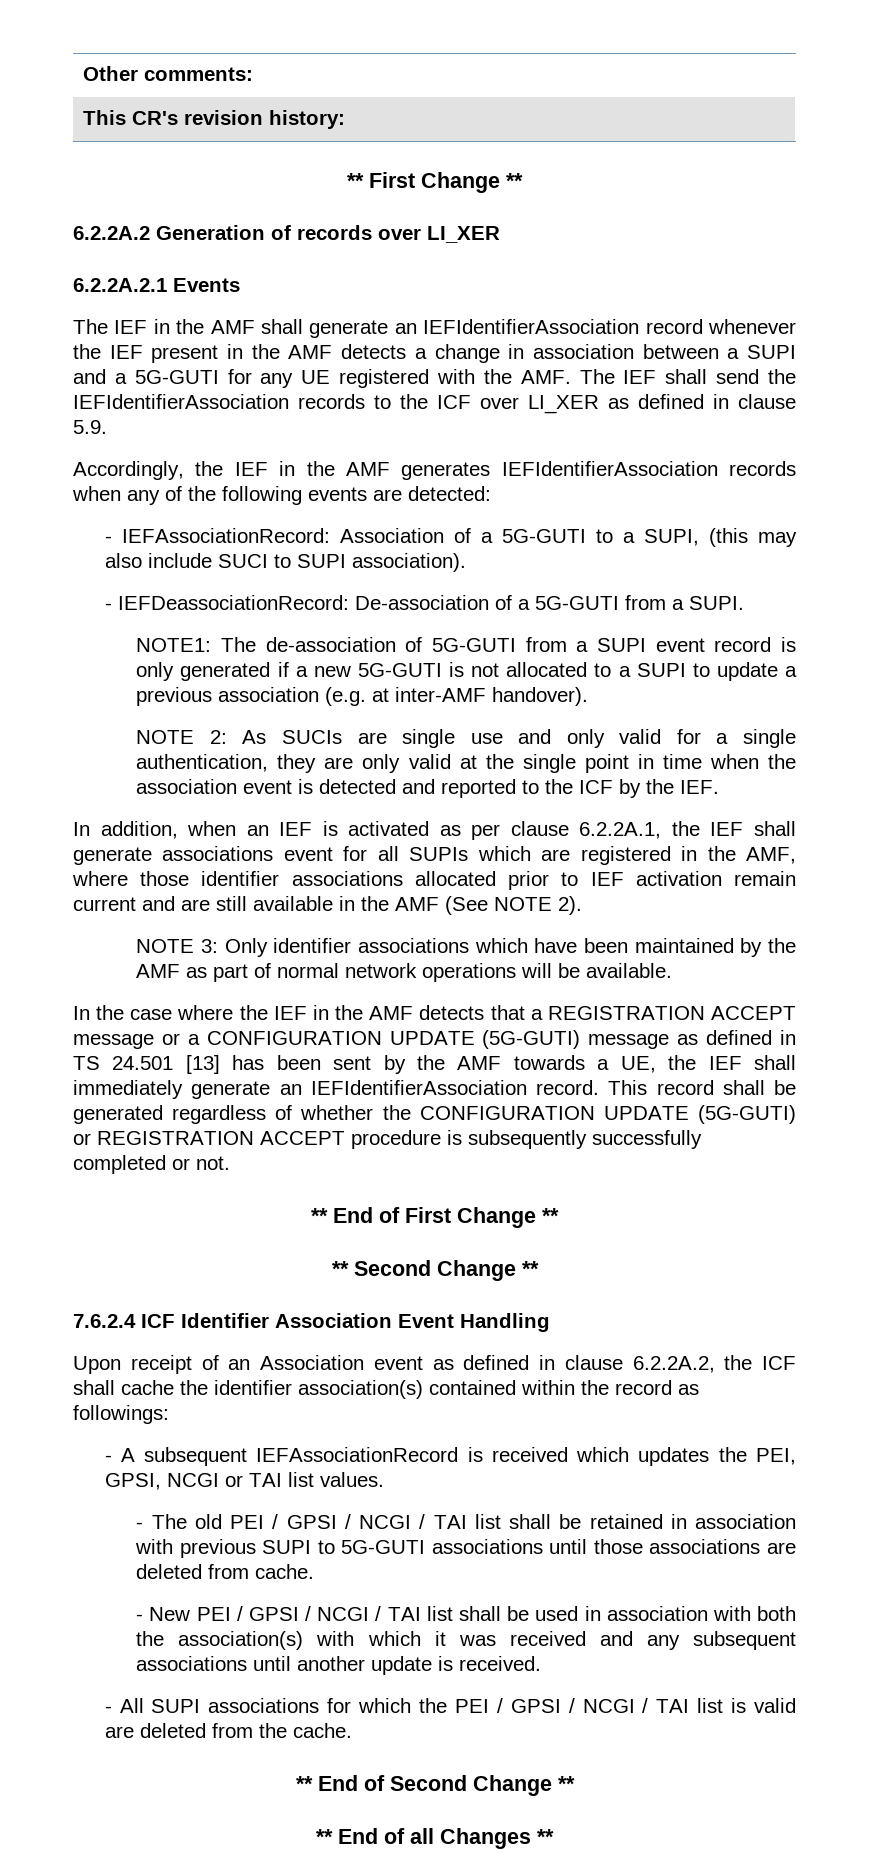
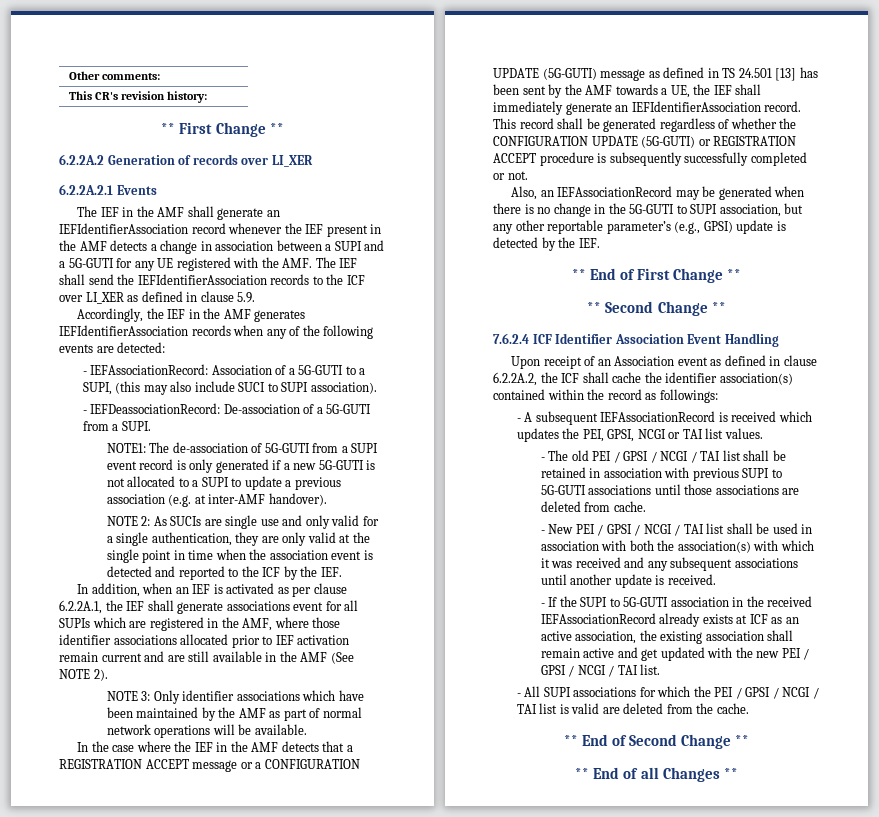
(230, 1163) none -> [511,186,805,200] [493,203,804,217] [493,220,786,234] [493,237,600,251] // Also, an IEFAssociationRecord may be generated when there is no change in the 5G-GUTI to SUPI association, but any other reportable parameter’s (e.g., GPSI) update is detected by the IEF.
(542, 1663) none -> [540,596,813,607] [540,613,799,627] [540,630,794,644] [540,647,810,661] [540,664,661,677] // - If the SUPI to 5G-GUTI association in the received IEFAssociationRecord already exists at ICF as an active association, the existing association shall remain active and get updated with the new PEI / GPSI / NCGI / TAI list.

